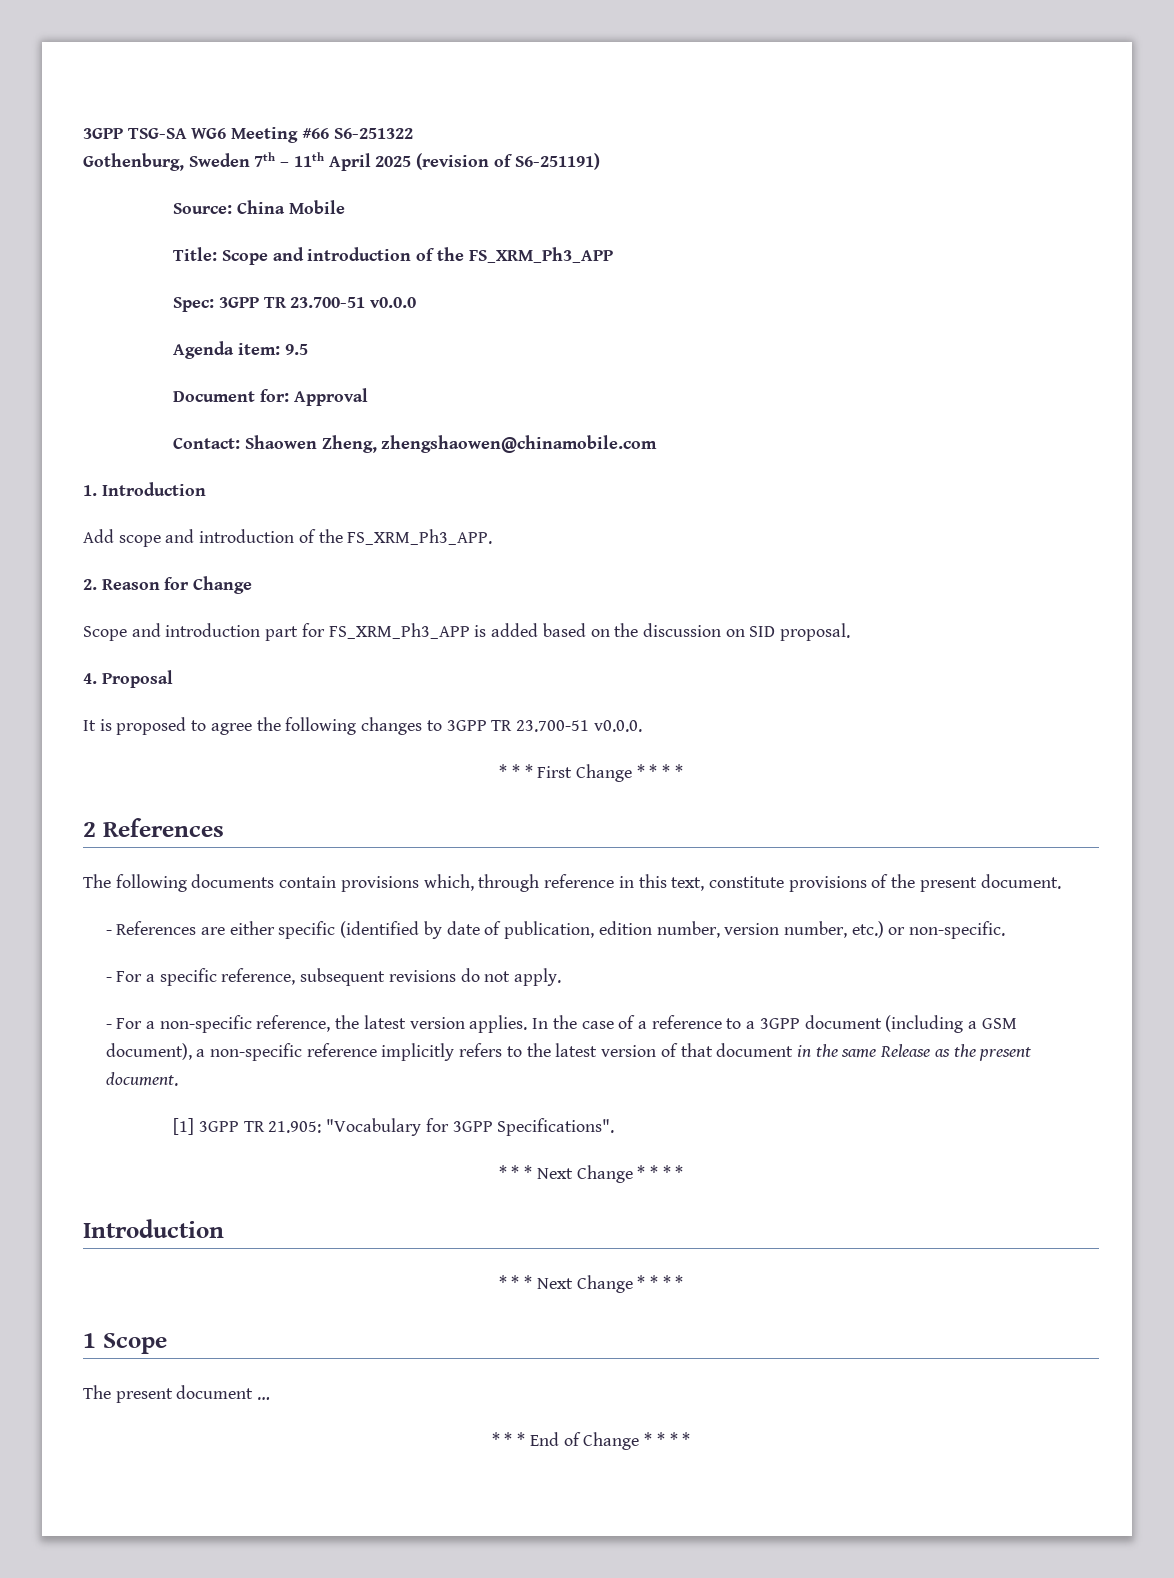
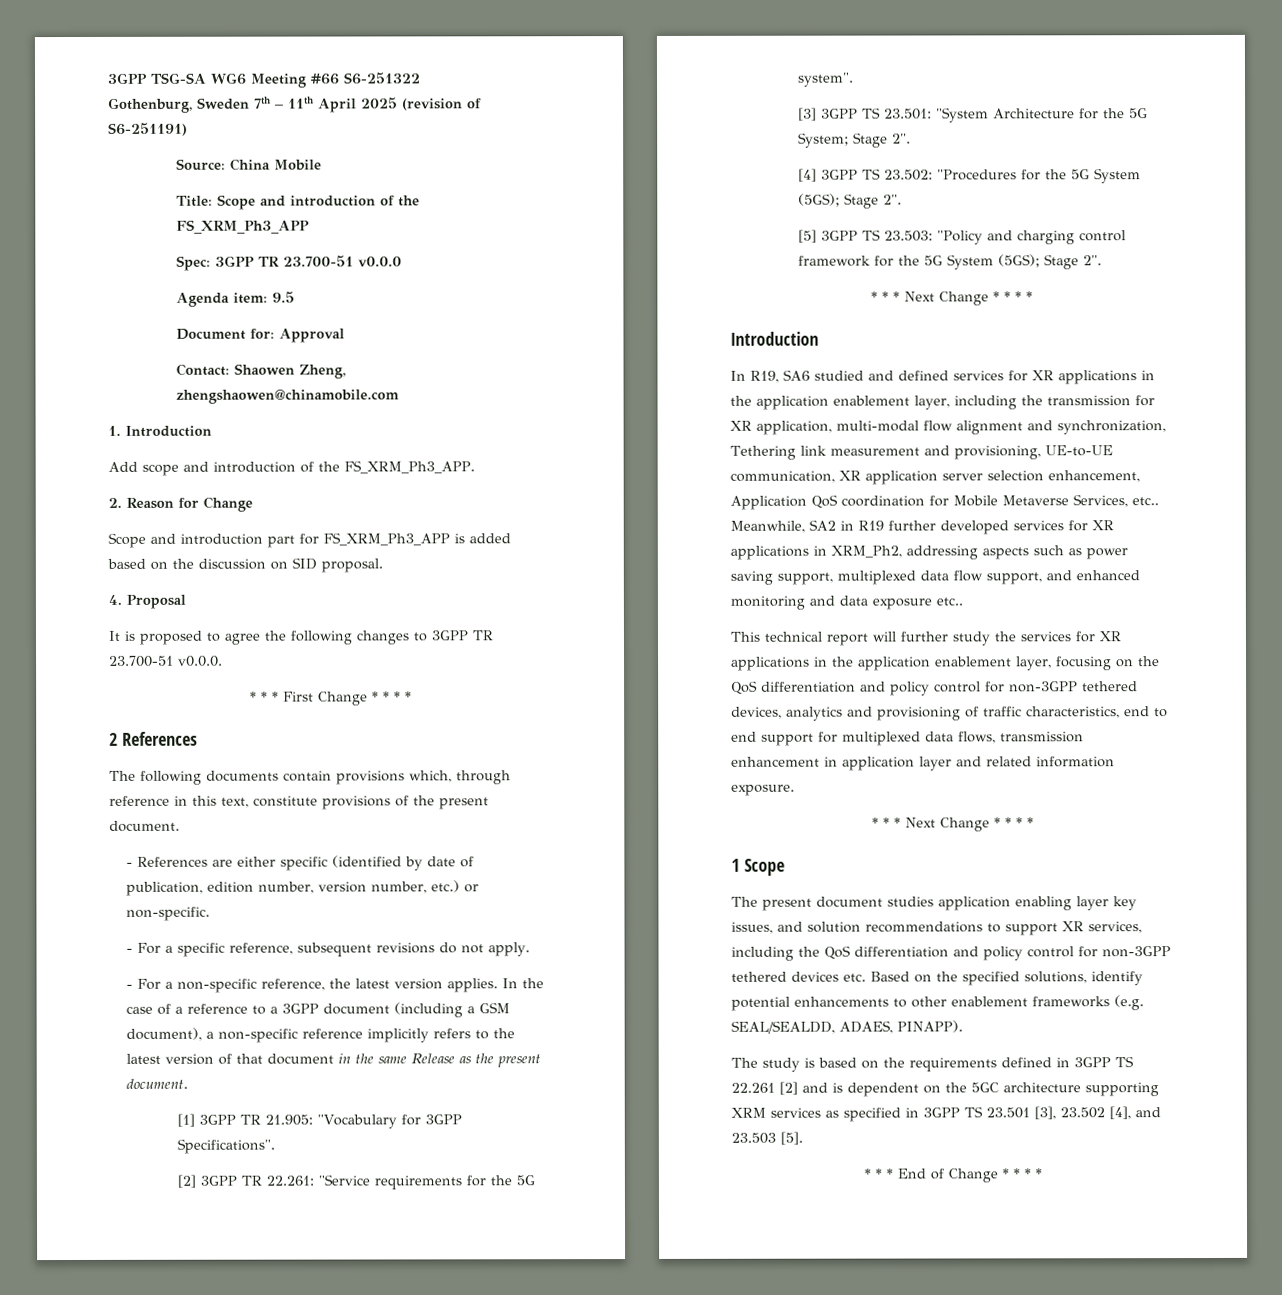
(615, 1127) none -> [177,1174,536,1190] [797,72,855,87] [798,107,1149,123] [798,132,912,148] [798,168,1142,184] [798,193,903,209] [798,229,1127,245] [798,254,1103,270] // [2] 3GPP TR 22.261: "Service requirements for the 5G system". // [3] 3GPP TS 23.501: "System Architecture for the 5G System; Stage 2". // [4] 3GPP TS 23.502: "Procedures for the 5G System (5GS); Stage 2". // [5] 3GPP TS 23.503: "Policy and charging control framework for the 5G System (5GS); Stage 2".
(224, 1228) none -> [730,369,1155,385] [730,395,1155,410] [730,420,1166,435] [730,445,1113,460] [730,470,1140,485] [730,494,1159,510] [730,519,1114,535] [730,545,1128,560] [730,570,1140,585] [730,595,963,610] [730,631,1121,646] [731,656,1160,671] [731,680,1138,696] [731,706,1168,721] [731,731,1084,746] [731,756,1115,771] [731,784,795,796] // In R19, SA6 studied and defined services for XR applications in the application enablement layer, including the transmission for XR application, multi-modal flow alignment and synchronization, Tethering link measurement and provisioning, UE-to-UE communication, XR application server selection enhancement, Application QoS coordination for Mobile Metaverse Services, etc.. Meanwhile, SA2 in R19 further developed services for XR applications in XRM_Ph2, addressing aspects such as power saving support, multiplexed data flow support, and enhanced monitoring and data exposure etc.. // This technical report will further study the services for XR applications in the application enablement layer, focusing on the QoS differentiation and policy control for non-3GPP tethered devices, analytics and provisioning of traffic characteristics, end to end support for multiplexed data flows, transmission enhancement in application layer and related information exposure.
[257,1397,271,1400] … -> [887,896,1137,911] [731,921,1142,936] [731,945,1171,961] [731,971,1143,986] [731,995,1144,1011] [731,1020,963,1034] [731,1056,1134,1072] [731,1081,1159,1097] [731,1106,1161,1122] [731,1131,803,1145] studies application enabling layer key issues, and solution recommendations to support XR services, including the QoS differentiation and policy control for non-3GPP tethered devices etc. Based on the specified solutions, identify potential enhancements to other enablement frameworks (e.g. SEAL/SEALDD, ADAES, PINAPP). // The study is based on the requirements defined in 3GPP TS 22.261 [2] and is dependent on the 5GC architecture supporting XRM services as specified in 3GPP TS 23.501 [3], 23.502 [4], and 23.503 [5].

